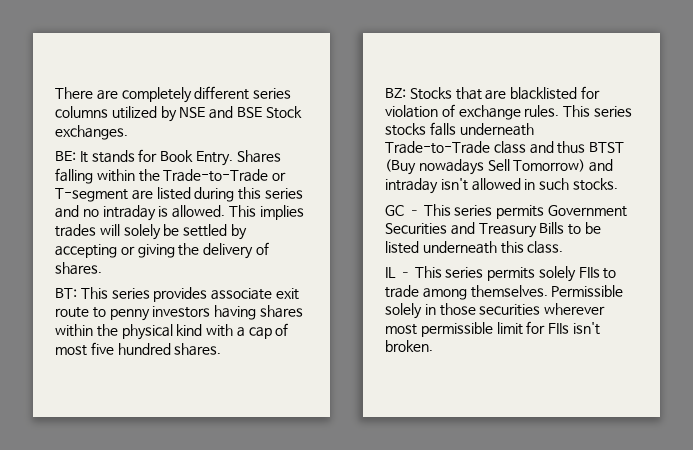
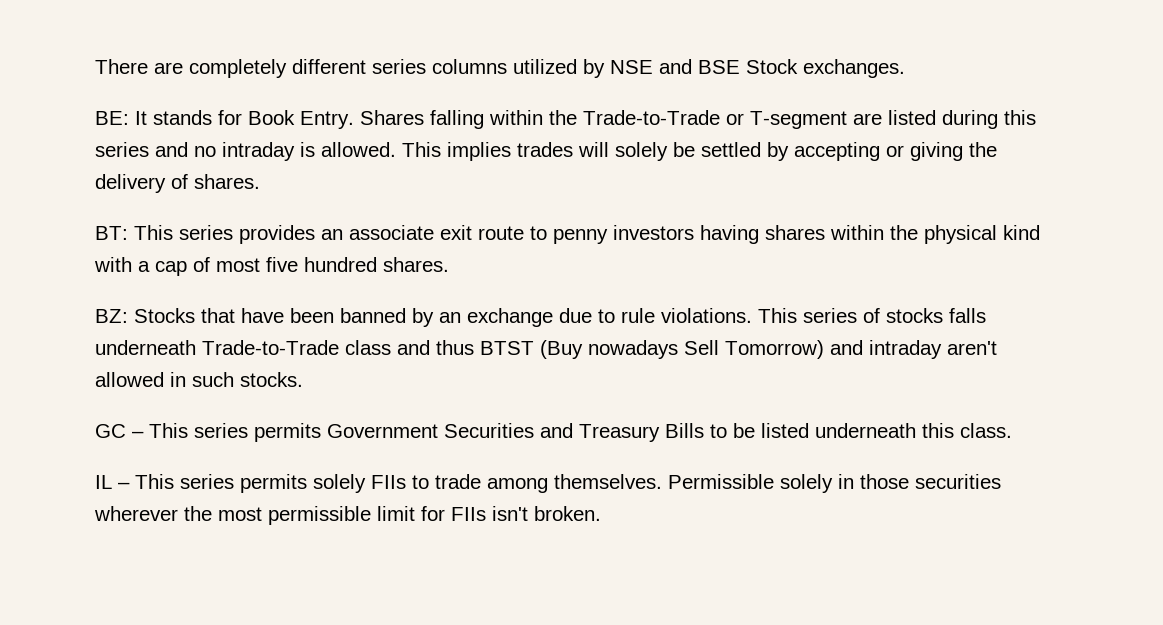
(208, 294) none -> [321,229,343,240] an
[485,86,600,100] [385,104,632,120] are blacklisted for violation of exchange rules. This series -> [241,308,880,327] have been banned by an exchange due to rule violations. This series of
[440,178,468,191] isn't -> [947,341,997,355] aren't
(606, 309) none -> [184,506,212,521] the

